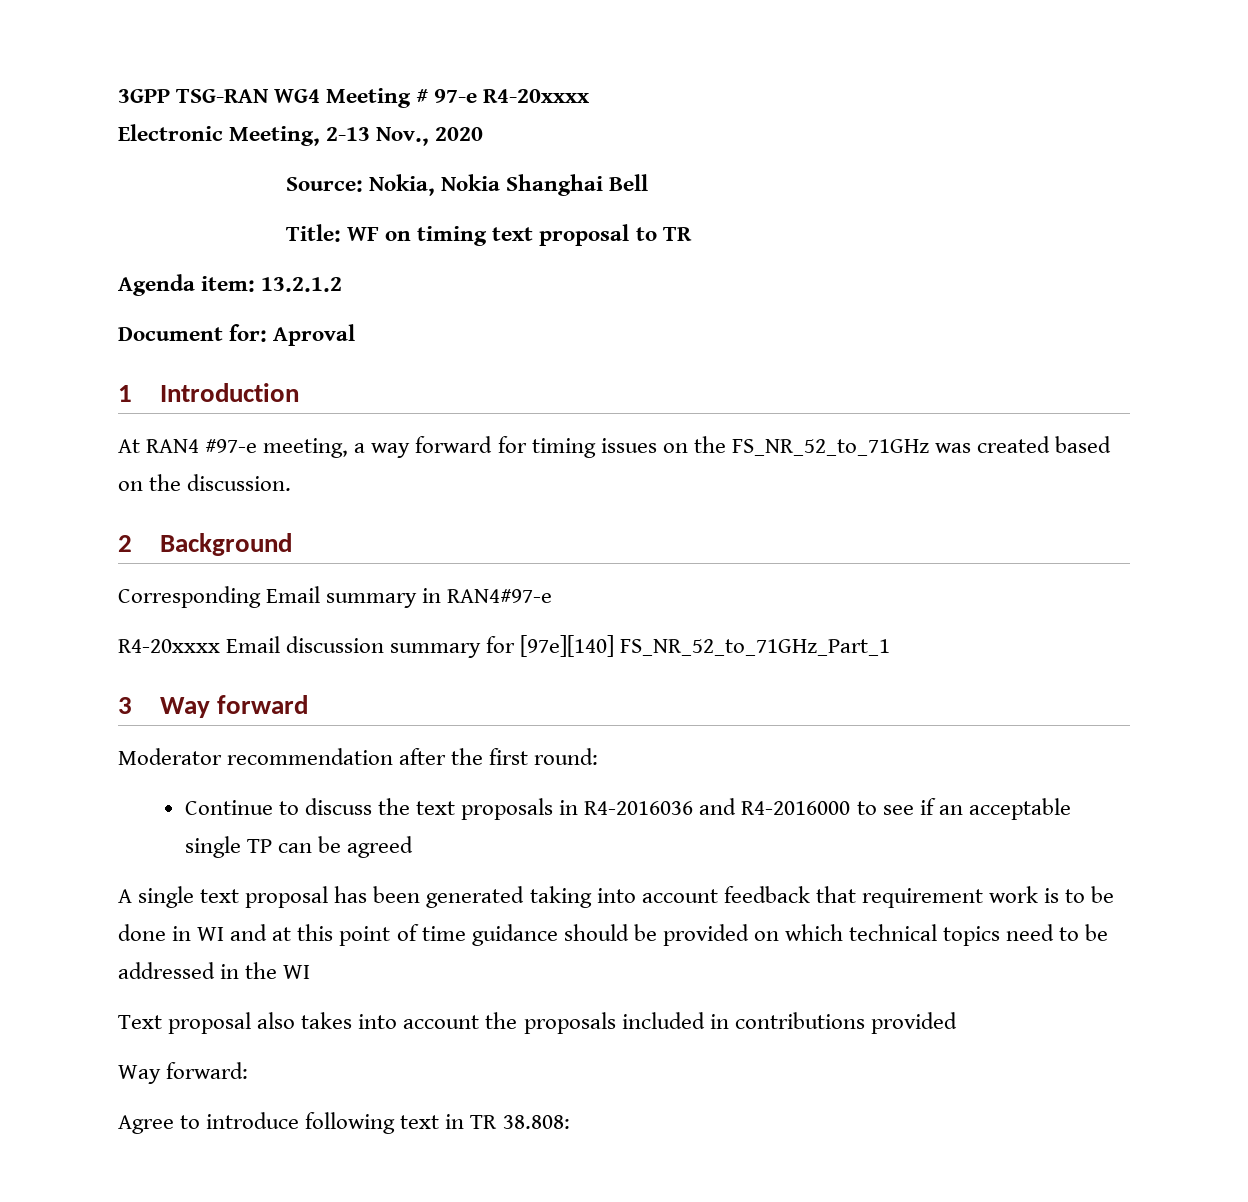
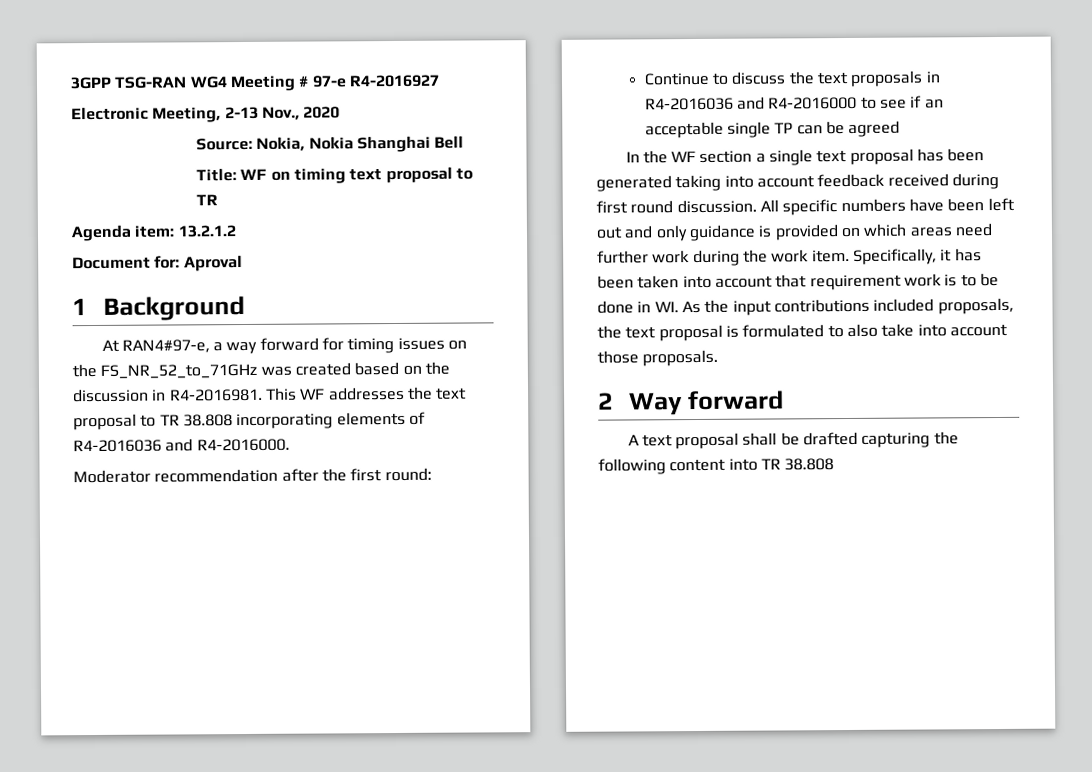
[483,89,590,103] R4-20xxxx -> [348,74,440,88] R4-2016927
[160,383,300,402] Introduction -> [103,295,246,321] Background
[146,438,349,458] RAN4 #97-e meeting, -> [121,339,210,353] RAN4#97-e,
[187,474,292,491] [118,533,293,556] [118,586,553,608] [118,635,891,658] [118,695,309,718] discussion. // 2 Background // Corresponding Email summary in RAN4#97-e // R4-20xxxx Email discussion summary for [97e][140] FS_NR_52_to_71GHz_Part_1 // 3 Way forward -> [73,386,468,403] [73,411,426,431] [73,438,290,453] discussion in R4-2016981. This WF addresses the text proposal to TR 38.808 incorporating elements of R4-2016036 and R4-2016000.
[118,889,132,903] A -> [625,150,766,164] In the WF section a
(810, 894) none -> [887,172,999,190] [596,197,1015,216] [596,223,993,242] [597,248,982,267] [597,275,773,289] received during first round discussion. All specific numbers have been left out and only guidance is provided on which areas need further work during the work item. Specifically, it has been taken into account
[197,924,1109,946] [118,962,311,979] [118,1012,957,1034] [118,1062,249,1084] [118,1112,570,1134] WI and at this point of time guidance should be provided on which technical topics need to be addressed in the WI // Text proposal also takes into account the proposals included in contributions provided // Way forward: // Agree to introduce following text in TR 38.808: -> [654,297,1014,316] [597,323,1008,342] [597,349,719,367] [598,390,784,416] [627,431,959,450] [598,458,835,475] WI. As the input contributions included proposals, the text proposal is formulated to also take into account those proposals. // 2 Way forward // A text proposal shall be drafted capturing the following content into TR 38.808

